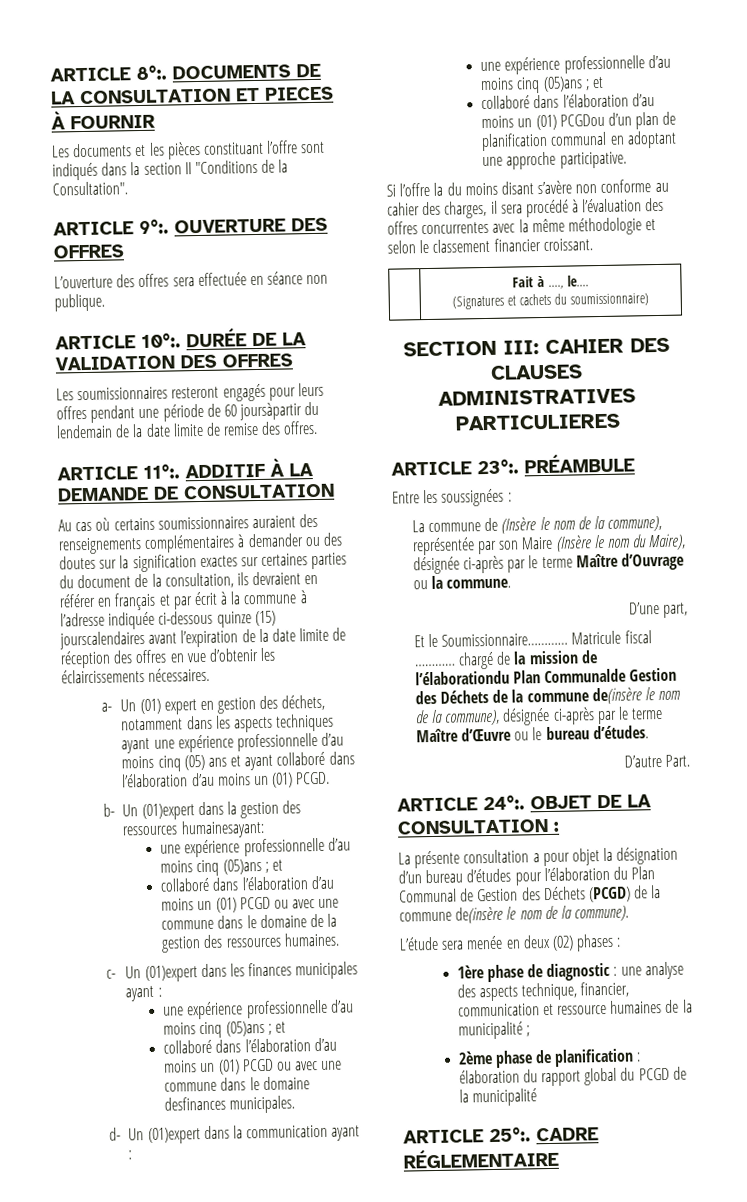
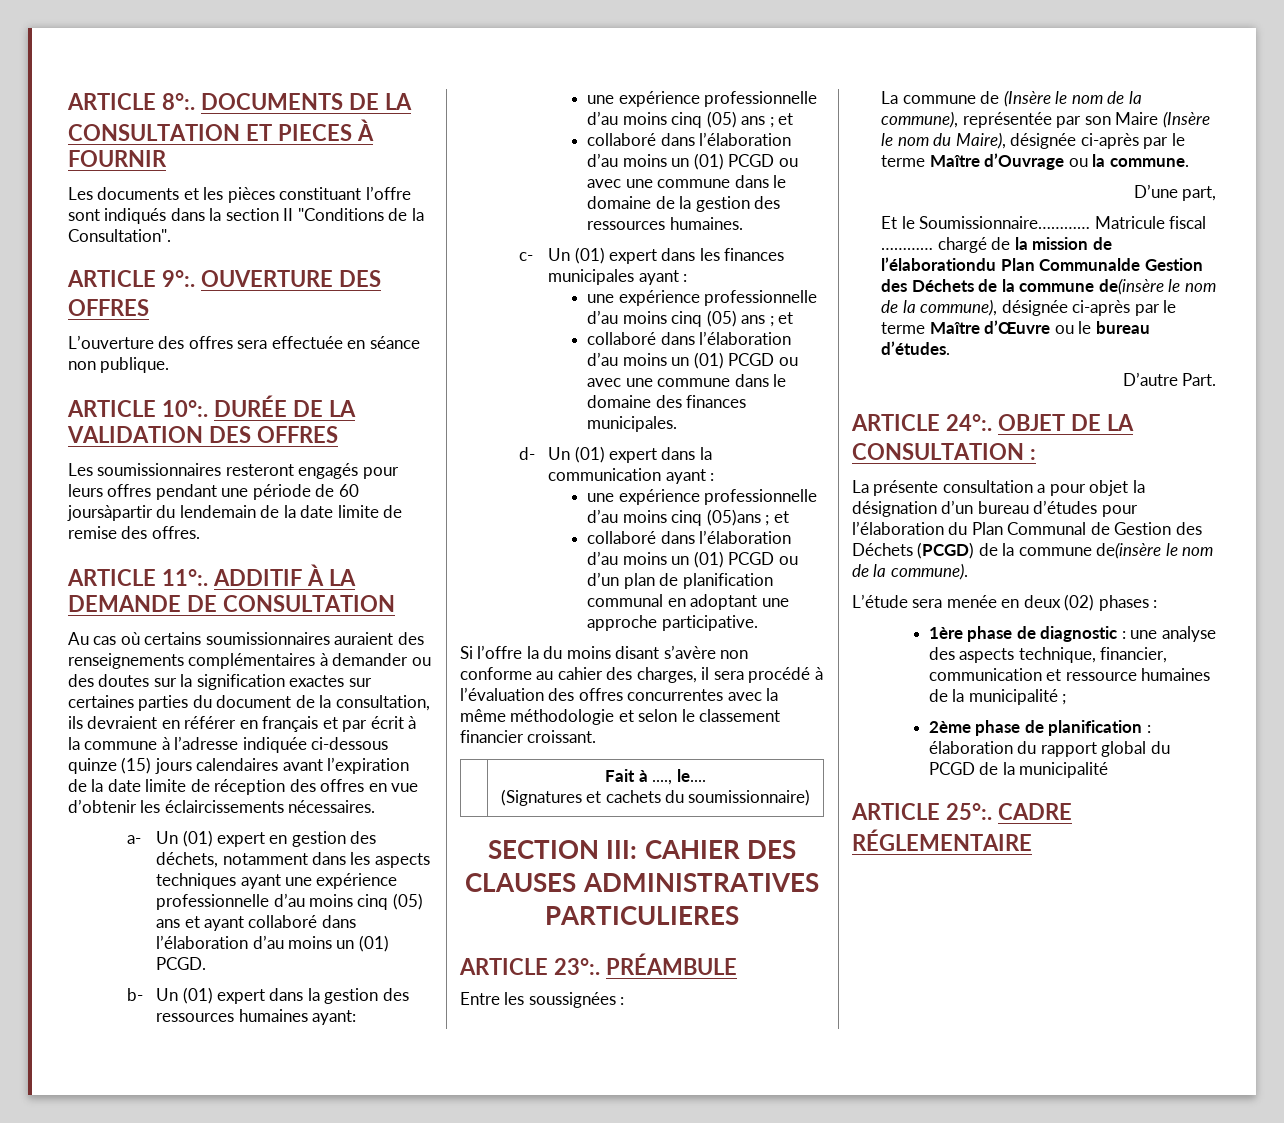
[59,631,145,650] jourscalendaires -> [154,758,279,774] jours calendaires
[141,803,195,821] (01)expert -> [182,987,266,1004] (01) expert
[180,819,265,839] [160,837,351,858] [160,858,262,877] humainesayant: // une expérience professionnelle d’au moins cinq (05)ans -> [238,1009,357,1025] [587,91,818,107] [587,111,766,128] humaines ayant: // une expérience professionnelle d’au moins cinq (05) ans
[144,965,198,983] (01)expert -> [574,247,658,264] (01) expert
[225,1020,265,1037] (05)ans -> [706,310,766,327] (05) ans
[164,1096,227,1111] desfinances -> [655,395,747,408] des finances
[147,1127,201,1145] (01)expert -> [574,446,658,463] (01) expert
[559,113,605,127] PCGDou -> [728,552,798,565] PCGD ou

